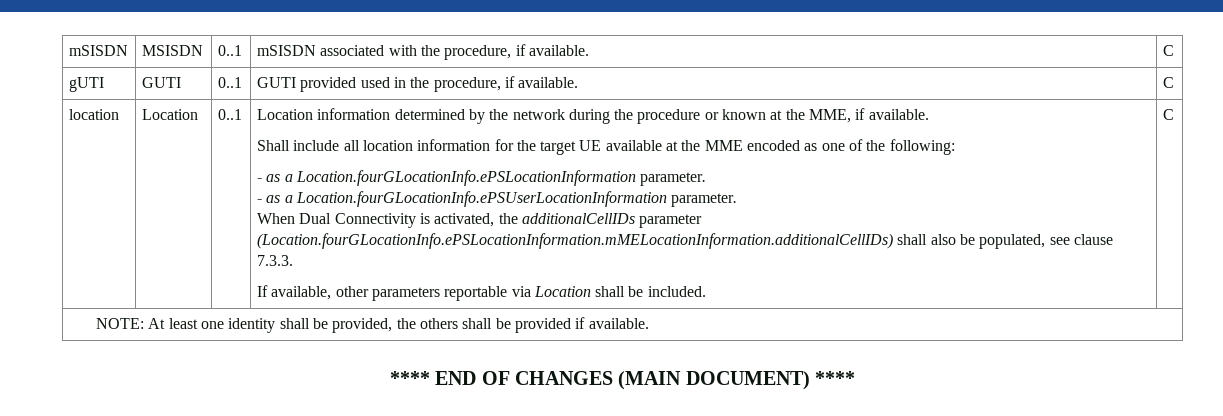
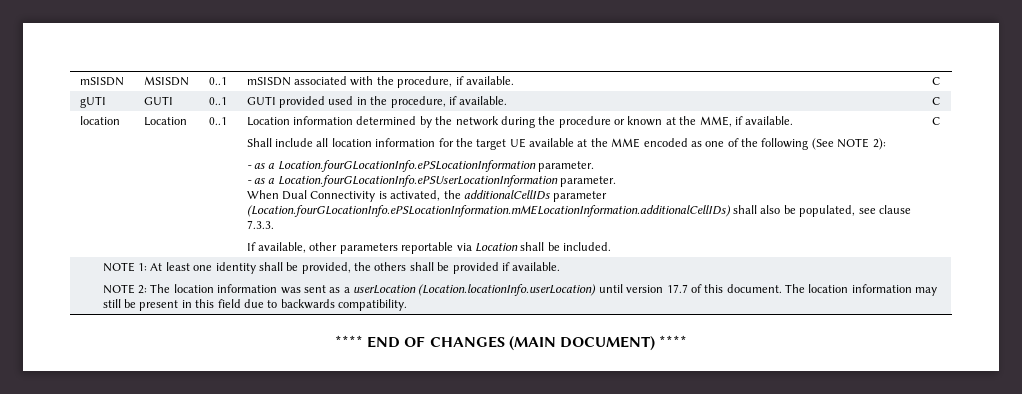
[889,139,955,155] following: -> [761,138,886,150] following (See NOTE 2):
[96,318,145,329] NOTE: -> [102,262,148,272] NOTE 1:
(649, 323) none -> [102,284,938,296] [102,299,408,311] // NOTE 2: The location information was sent as a userLocation (Location.locationInfo.userLocation) until version 17.7 of this document. The location information may still be present in this field due to backwards compatibility.

